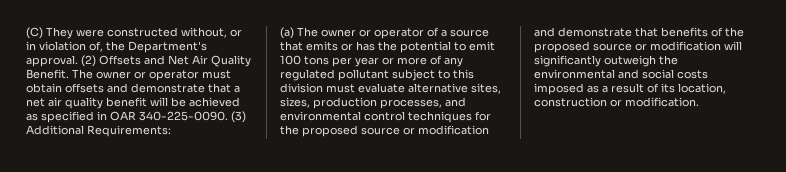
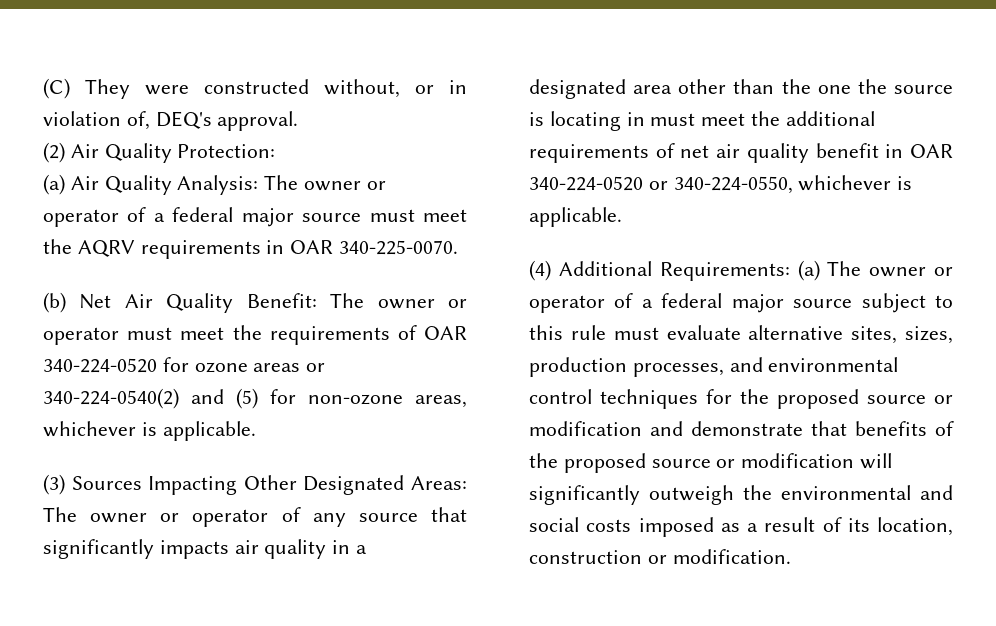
[106,41,207,53] [26,55,165,67] the Department's approval. (2) Offsets and -> [155,111,299,131] [43,142,276,163] [43,174,386,195] [43,207,468,227] [43,239,459,259] [43,292,66,313] DEQ's approval. // (2) Air Quality Protection: // (a) Air Quality Analysis: The owner or operator of a federal major source must meet the AQRV requirements in OAR 340-225-0070. // (b)
[26,69,69,79] Benefit. -> [246,293,317,308] Benefit:
[26,83,240,93] [26,97,240,109] [26,111,246,123] obtain offsets and demonstrate that a net air quality benefit will be achieved as specified in OAR 340-225-0090. (3) -> [180,325,467,345] [43,357,326,373] [43,388,467,409] [43,421,256,441] [43,474,467,495] [43,507,468,527] [43,539,368,559] [529,79,953,99] [529,111,875,131] [529,143,953,163] [529,175,913,194] [529,207,622,227] [529,260,551,281] meet the requirements of OAR 340-224-0520 for ozone areas or 340-224-0540(2) and (5) for non-ozone areas, whichever is applicable. // (3) Sources Impacting Other Designated Areas: The owner or operator of any source that significantly impacts air quality in a designated area other than the one the source is locating in must meet the additional requirements of net air quality benefit in OAR 340-224-0520 or 340-224-0550, whichever is applicable. // (4)
(171, 131) // -> (790, 271) none
[450,29,489,37] [280,41,495,53] [280,55,463,67] [280,69,389,81] source that emits or has the potential to emit 100 tons per year or more of any regulated pollutant -> [661,293,853,313] federal major source
[280,83,323,93] division -> [570,325,606,340] rule

